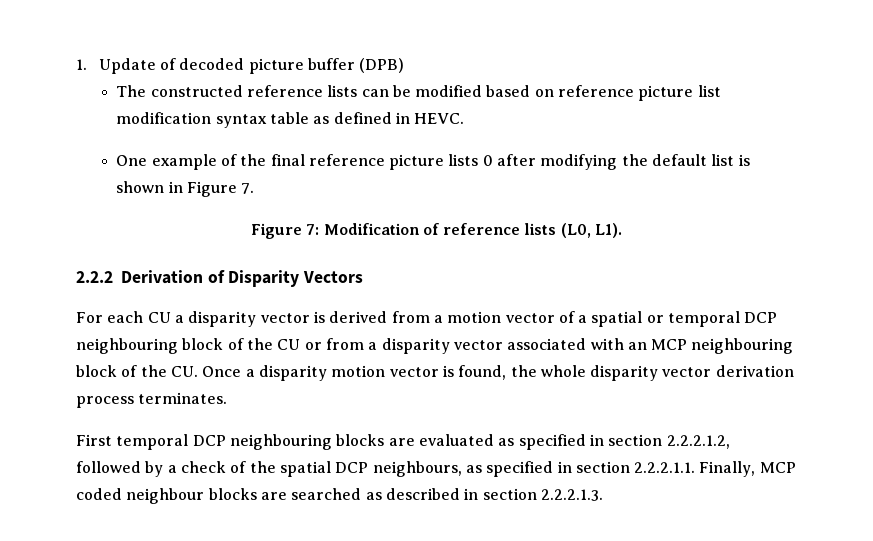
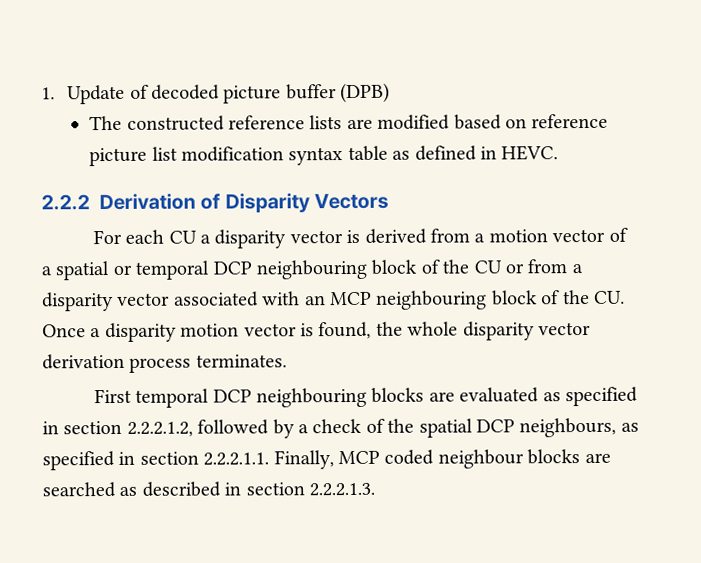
[361,85,411,97] can be -> [346,118,373,130] are
[116,154,750,170] [116,181,255,197] [250,223,623,239] // One example of the final reference picture lists 0 after modifying the default list is shown in Figure 7. // Figure 7: Modification of reference lists (L0, L1). -> (559, 153) none

